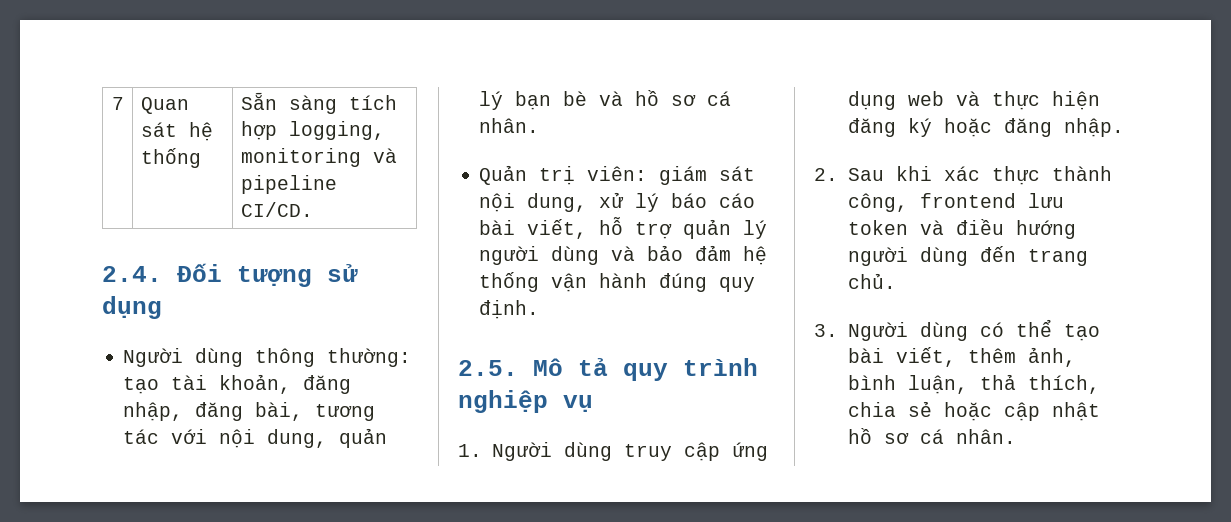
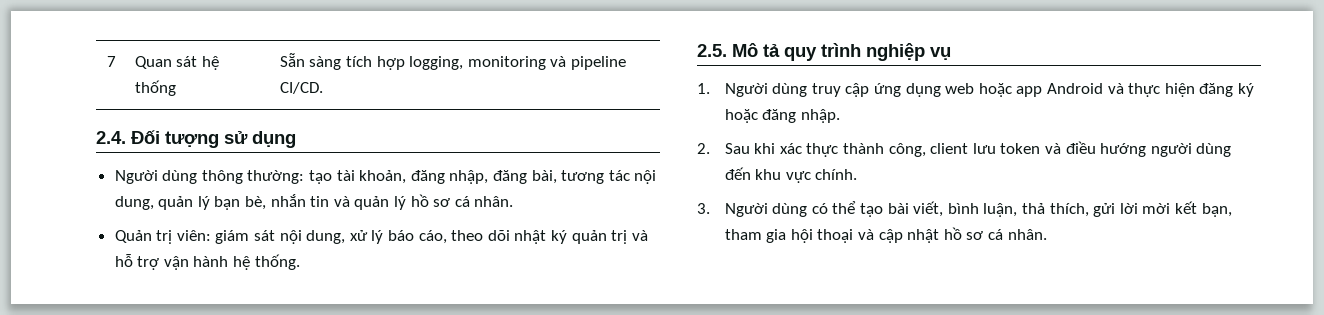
[171,429,208,444] với -> (630, 175) none
[563,91,624,106] bè và -> [245,194,407,210] bè, nhắn tin và quản lý
[719,193,756,208] [479,217,768,239] [479,245,768,265] [479,272,756,292] [479,300,540,319] cáo bài viết, hỗ trợ quản lý người dùng và bảo đảm hệ thống vận hành đúng quy định. -> [418,230,648,244] [114,254,300,270] cáo, theo dõi nhật ký quản trị và hỗ trợ vận hành hệ thống.
(944, 98) none -> [978,83,1103,97] hoặc app Android
[919,193,1016,208] frontend -> [930,143,969,154] client
[1027,249,1088,266] [847,273,896,289] trang chủ. -> [755,169,858,183] khu vực chính.
[967,347,1076,367] thêm ảnh, -> (944, 209) none
[847,401,992,421] chia sẻ hoặc -> [1093,201,1232,217] [724,229,875,243] gửi lời mời kết bạn, tham gia hội thoại và

